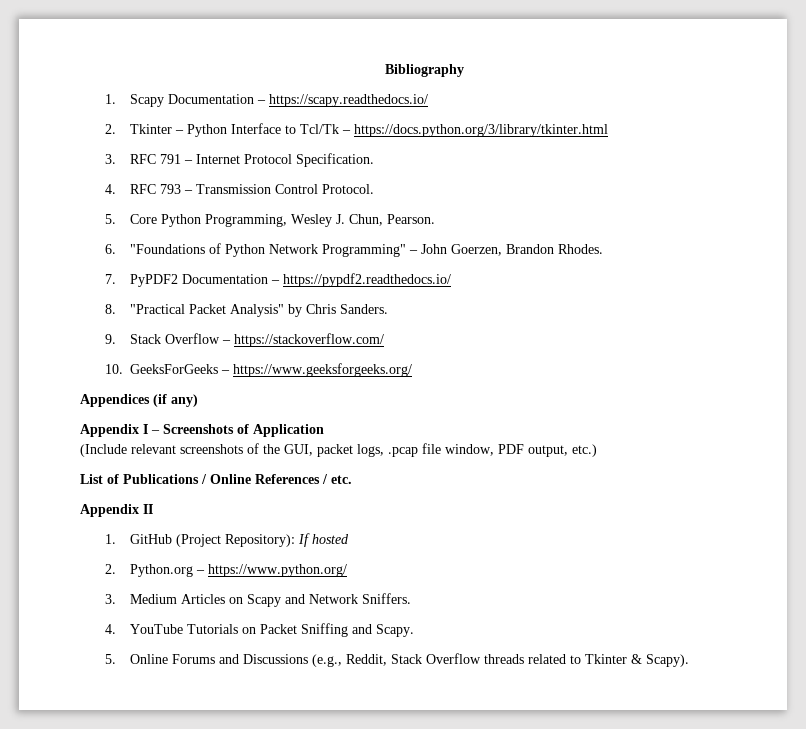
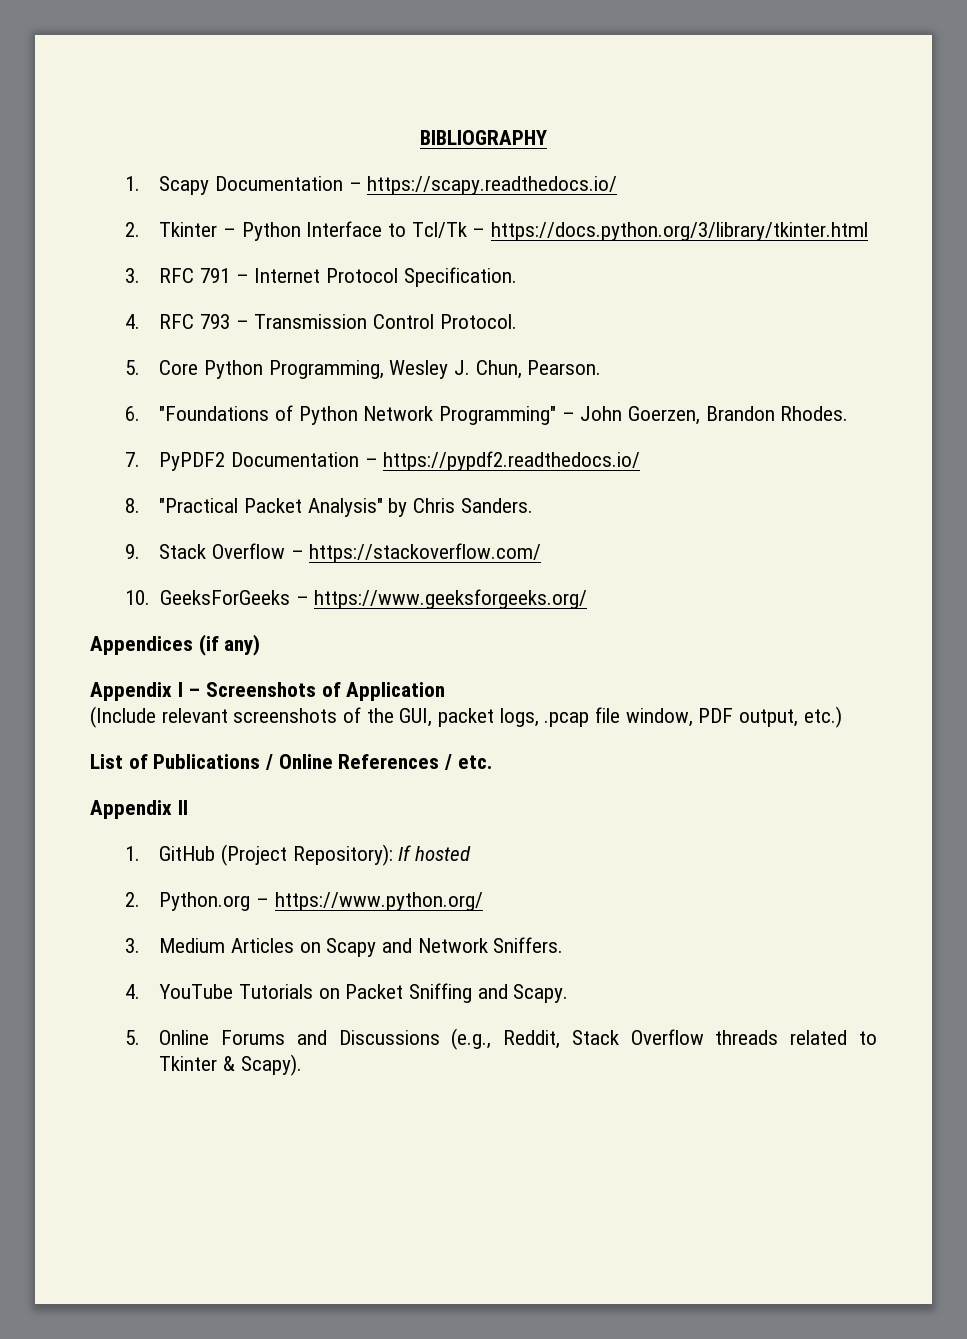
[385,64,464,77] Bibliography -> [420,130,547,145] BIBLIOGRAPHY

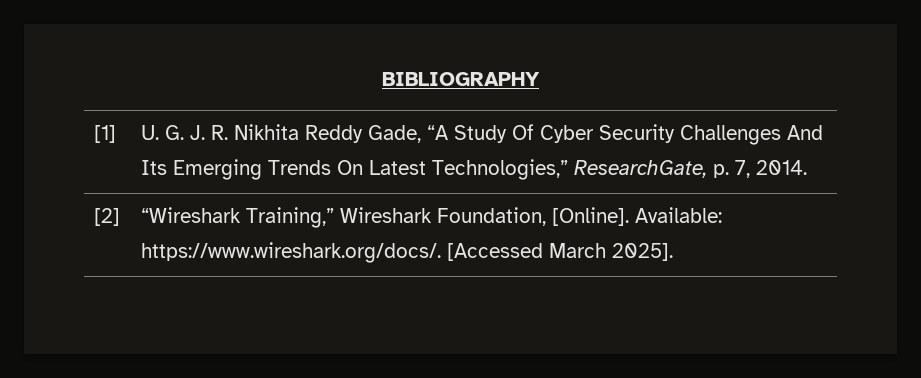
[124,176,618,195] [124,221,868,241] [124,267,517,287] [124,314,517,329] [124,360,602,379] [124,405,849,425] [124,451,641,471] [124,498,533,517] [124,543,542,563] [124,589,588,609] [90,634,261,656] [90,682,446,701] [90,706,842,728] [90,754,492,770] [90,800,188,819] [124,844,471,866] [124,892,483,911] [124,937,564,957] [124,983,569,1003] [124,1028,878,1050] [159,1054,302,1076] // 1. Scapy Documentation – https://scapy.readthedocs.io/ // 2. Tkinter – Python Interface to Tcl/Tk – https://docs.python.org/3/library/tkinter.html // 3. RFC 791 – Internet Protocol Specification. // 4. RFC 793 – Transmission Control Protocol. // 5. Core Python Programming, Wesley J. Chun, Pearson. // 6. "Foundations of Python Network Programming" – John Goerzen, Brandon Rhodes. // 7. PyPDF2 Documentation – https://pypdf2.readthedocs.io/ // 8. "Practical Packet Analysis" by Chris Sanders. // 9. Stack Overflow – https://stackoverflow.com/ // 10. GeeksForGeeks – https://www.geeksforgeeks.org/ // Appendices (if any) // Appendix I – Screenshots of Application // (Include relevant screenshots of the GUI, packet logs, .pcap file window, PDF output, etc.) // List of Publications / Online References / etc. // Appendix II // 1. GitHub (Project Repository): If hosted // 2. Python.org – https://www.python.org/ // 3. Medium Articles on Scapy and Network Sniffers. // 4. YouTube Tutorials on Packet Sniffing and Scapy. // 5. Online Forums and Discussions (e.g., Reddit, Stack Overflow threads related to Tkinter & Scapy). -> [94,125,117,143] [141,124,824,145] [141,159,808,180] [94,208,121,226] [141,207,723,228] [141,242,674,263] // [1] | U. G. J. R. Nikhita Reddy Gade, “A Study Of Cyber Security Challenges And Its Emerging Trends On Latest Technologies,” ResearchGate, p. 7, 2014. // [2] | “Wireshark Training,” Wireshark Foundation, [Online]. Available: https://www.wireshark.org/docs/. [Accessed March 2025].

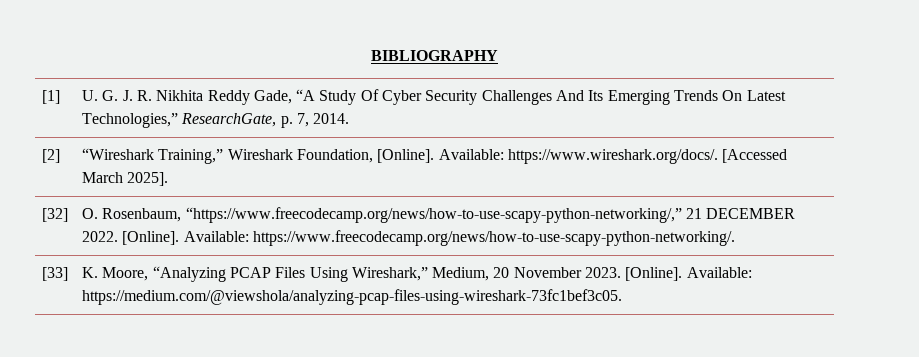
(674, 252) none -> [41,208,68,222] [81,207,796,223] [81,230,735,246] [41,267,68,281] [81,266,752,282] [81,289,622,305] // [32] | O. Rosenbaum, “https://www.freecodecamp.org/news/how-to-use-scapy-python-networking/,” 21 DECEMBER 2022. [Online]. Available: https://www.freecodecamp.org/news/how-to-use-scapy-python-networking/. // [33] | K. Moore, “Analyzing PCAP Files Using Wireshark,” Medium, 20 November 2023. [Online]. Available: https://medium.com/@viewshola/analyzing-pcap-files-using-wireshark-73fc1bef3c05.

